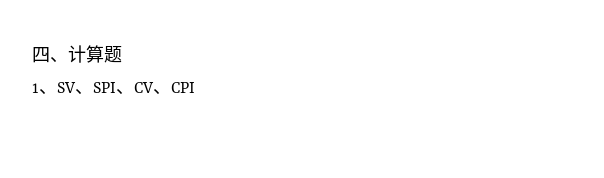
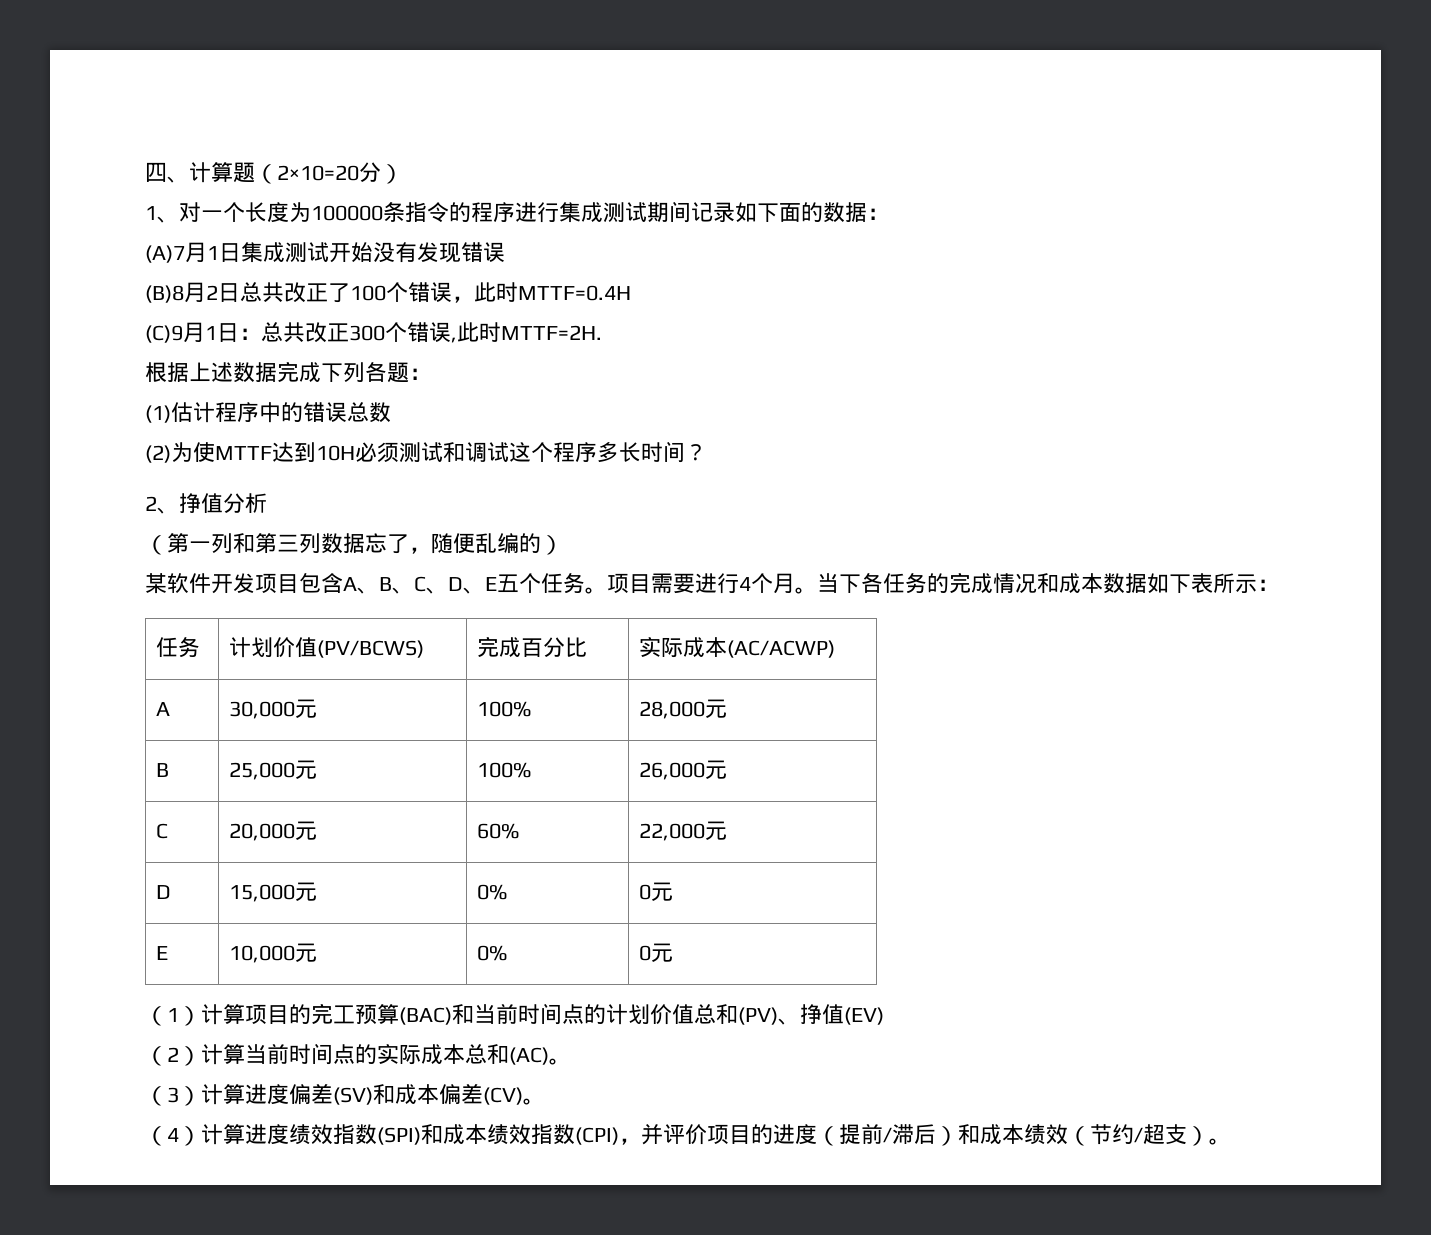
(122, 54) none -> [255,162,403,184] （2×10=20分）
[57,82,195,95] SV、SPI、CV、CPI -> [179,201,889,223] [145,242,505,263] [145,282,631,303] [145,322,602,343] [145,361,431,383] [145,402,391,423] [145,441,707,463] [145,493,267,514] [145,533,563,555] [145,572,1279,594] [155,637,200,658] [228,637,424,658] [476,636,587,657] [638,637,835,658] [155,702,170,716] [228,699,317,719] [476,701,531,717] [638,699,727,719] [155,763,169,777] [228,760,317,780] [476,762,531,778] [638,760,727,780] [155,823,168,839] [228,821,317,841] [476,823,519,839] [638,821,727,841] [155,885,171,899] [228,882,317,902] [476,884,507,900] [638,882,673,901] [155,946,168,960] [228,943,317,963] [476,945,507,961] [638,943,673,962] [145,1003,884,1026] [145,1043,571,1066] [145,1083,545,1106] [145,1123,1231,1146] 对一个长度为100000条指令的程序进行集成测试期间记录如下面的数据： // (A)7月1日集成测试开始没有发现错误 // (B)8月2日总共改正了100个错误，此时MTTF=0.4H // (C)9月1日：总共改正300个错误,此时MTTF=2H. // 根据上述数据完成下列各题： // (1)估计程序中的错误总数 // (2)为使MTTF达到10H必须测试和调试这个程序多长时间？ // 2、挣值分析 // （第一列和第三列数据忘了，随便乱编的） // 某软件开发项目包含A、B、C、D、E五个任务。项目需要进行4个月。当下各任务的完成情况和成本数据如下表所示： // 任务 | 计划价值(PV/BCWS) | 完成百分比 | 实际成本(AC/ACWP) // A | 30,000元 | 100% | 28,000元 // B | 25,000元 | 100% | 26,000元 // C | 20,000元 | 60% | 22,000元 // D | 15,000元 | 0% | 0元 // E | 10,000元 | 0% | 0元 // （1）计算项目的完工预算(BAC)和当前时间点的计划价值总和(PV)、挣值(EV) // （2）计算当前时间点的实际成本总和(AC)。 // （3）计算进度偏差(SV)和成本偏差(CV)。 // （4）计算进度绩效指数(SPI)和成本绩效指数(CPI)，并评价项目的进度（提前/滞后）和成本绩效（节约/超支）。

